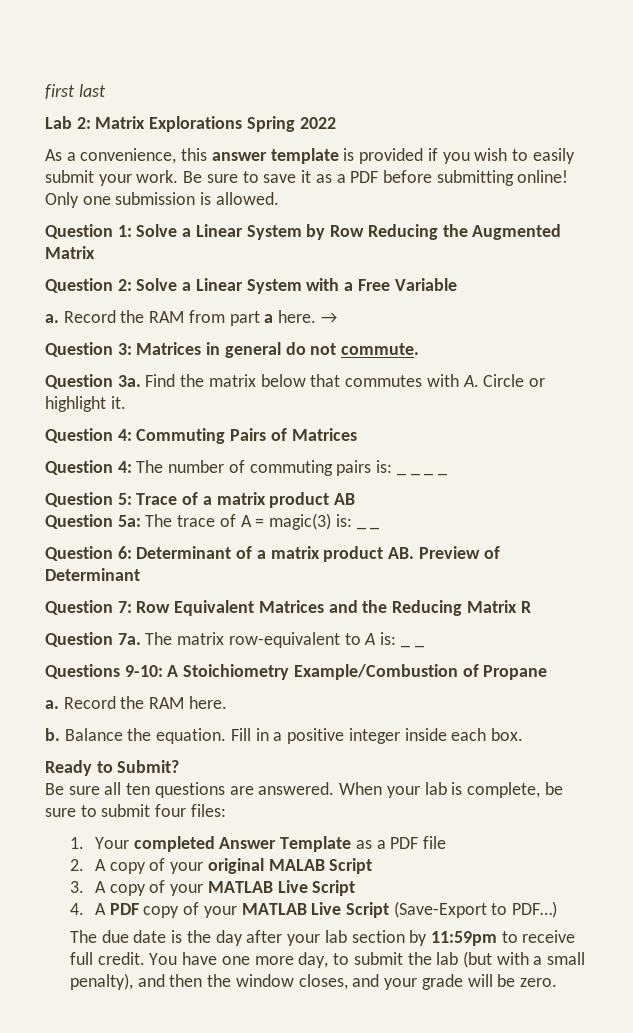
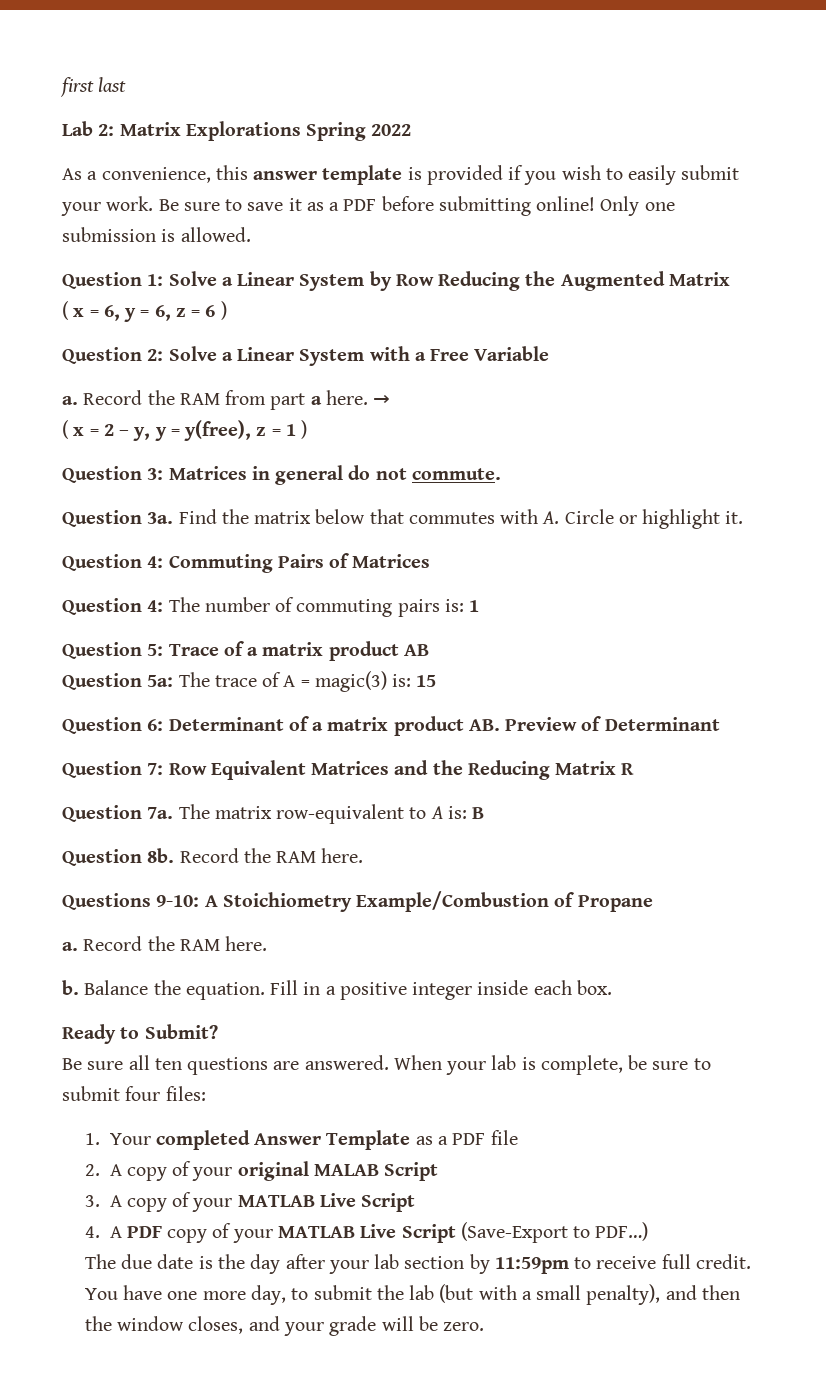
(95, 252) none -> [62,301,227,322] // ( x = 6, y = 6, z = 6 )
(337, 317) none -> [62,420,308,441] // ( x = 2 – y, y = y(free), z = 1 )
[396,473,447,476] _ _ _ _ -> [469,600,480,612] 1
[356,527,380,530] _ _ -> [416,675,437,687] 15
[400,645,424,648] _ _ -> [472,807,485,819] [62,848,364,866] B // Question 8b. Record the RAM here.

